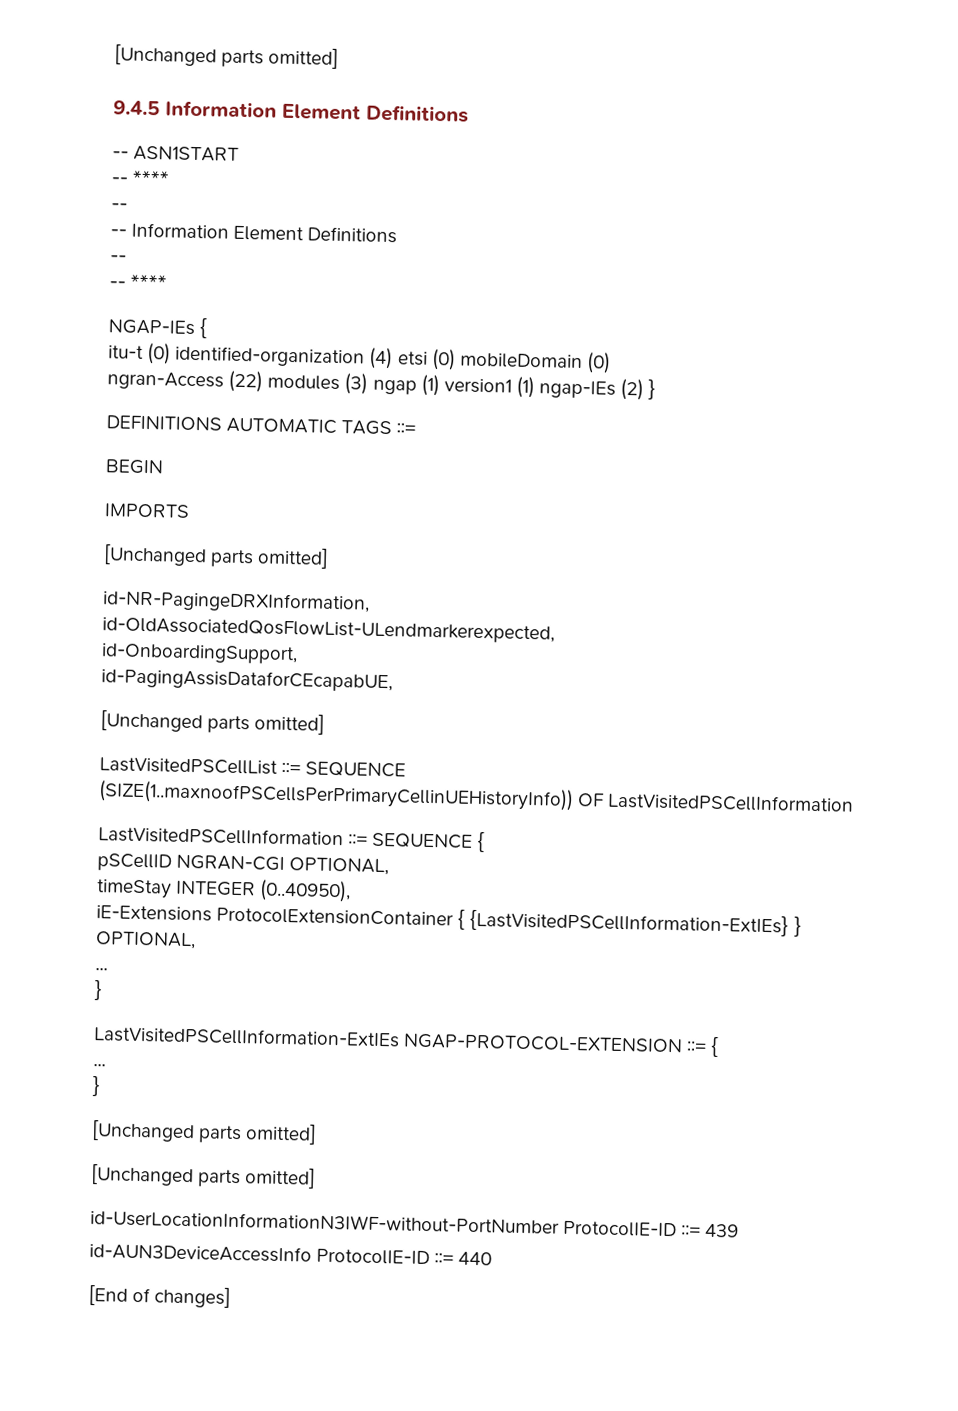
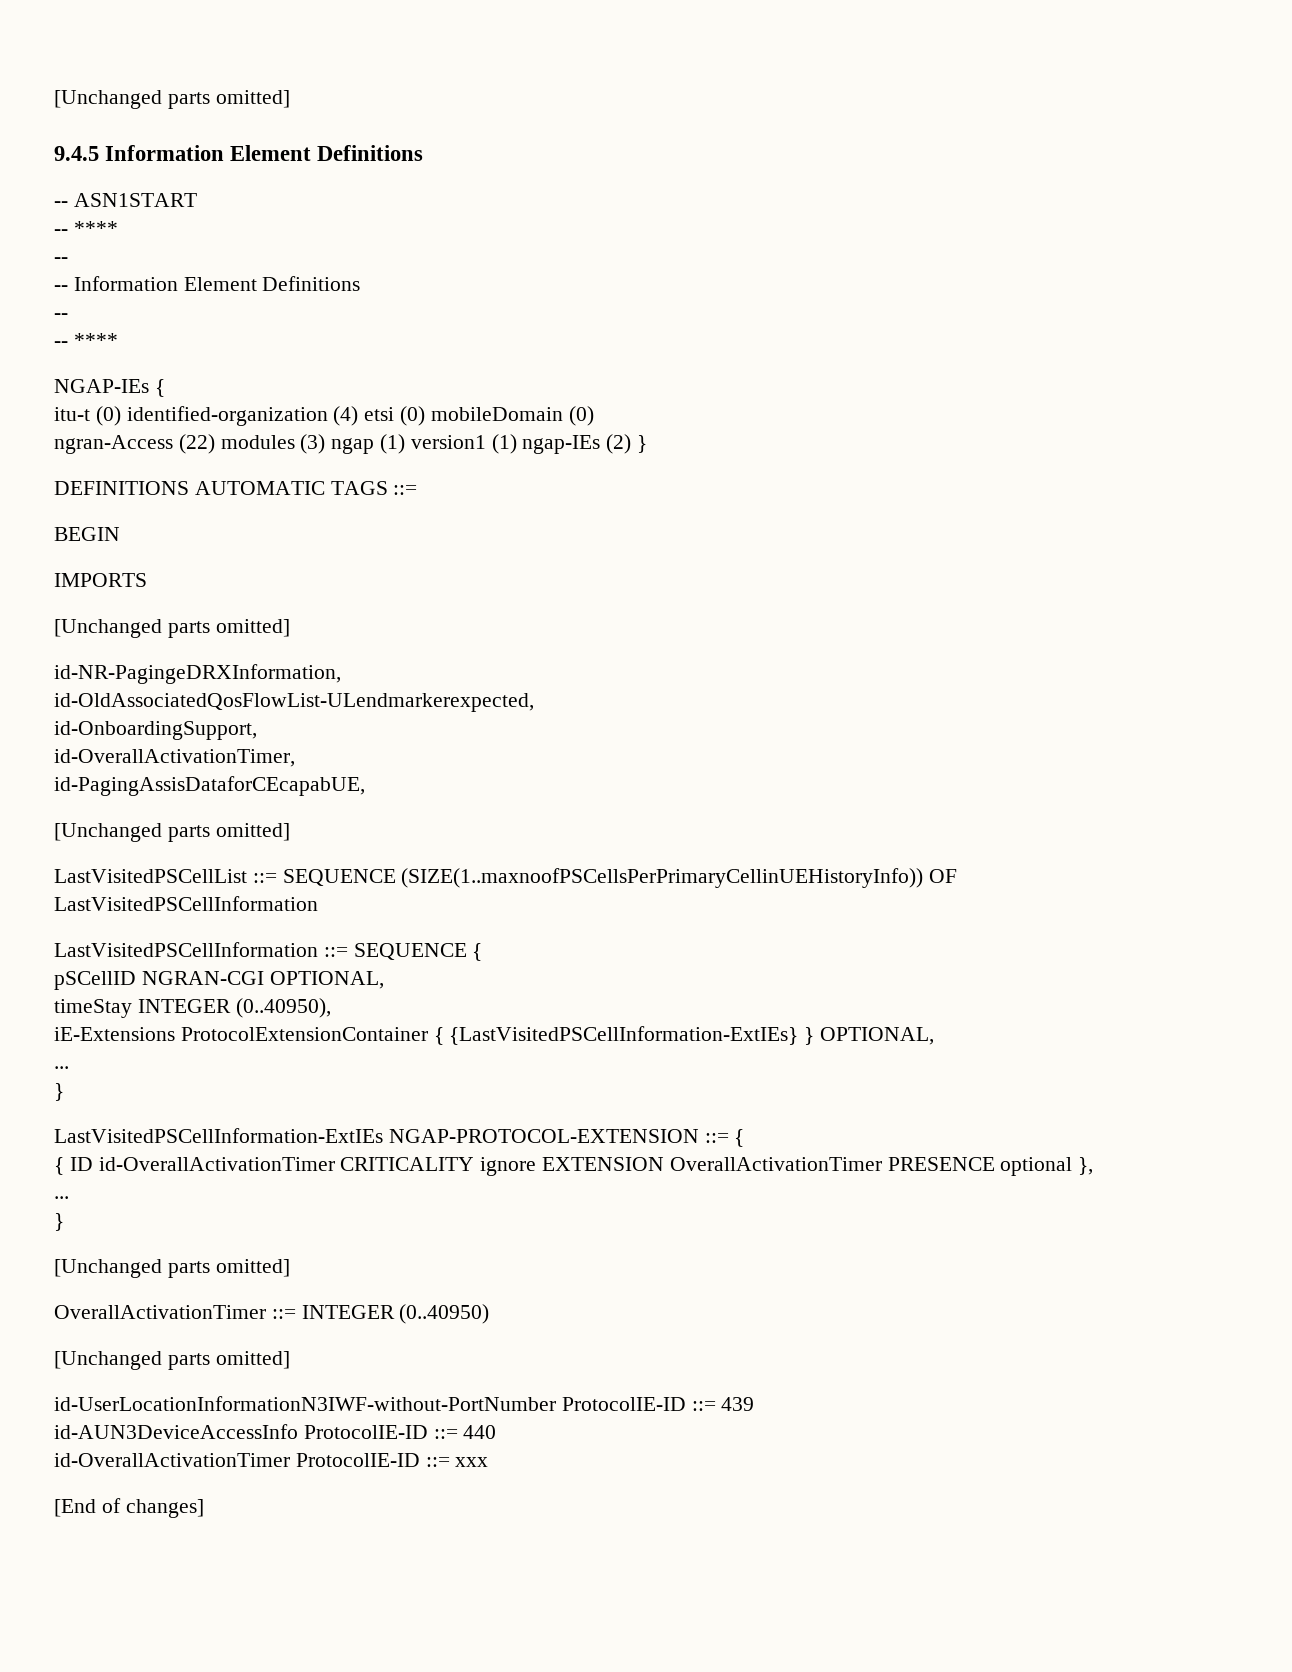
(298, 654) none -> [54,749,295,767] // id-OverallActivationTimer,
(720, 1047) none -> [54,1157,1094,1176] // { ID id-OverallActivationTimer CRITICALITY ignore EXTENSION OverallActivationTimer PRESENCE optional },
(318, 1134) none -> [54,1304,490,1324] // OverallActivationTimer ::= INTEGER (0..40950)
(493, 1258) none -> [54,1453,489,1467] // id-OverallActivationTimer ProtocolIE-ID ::= xxx

